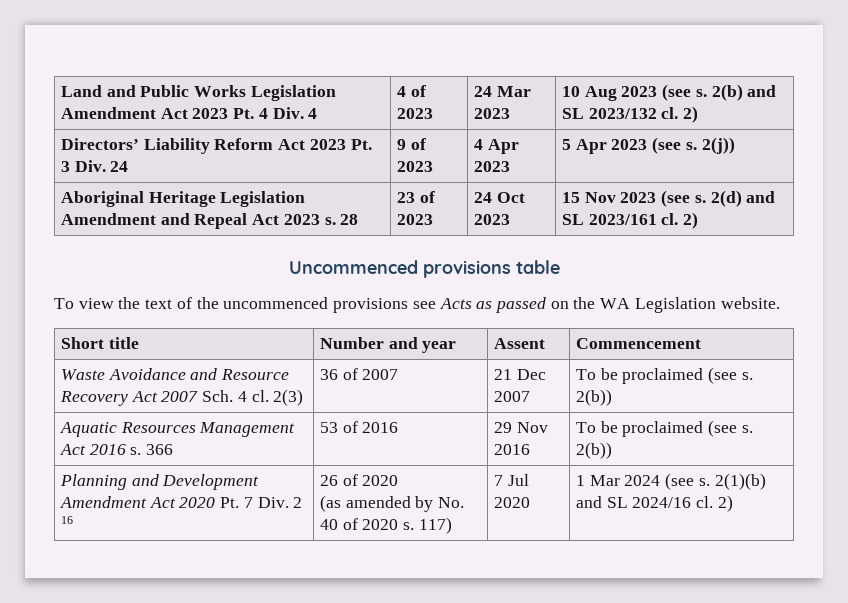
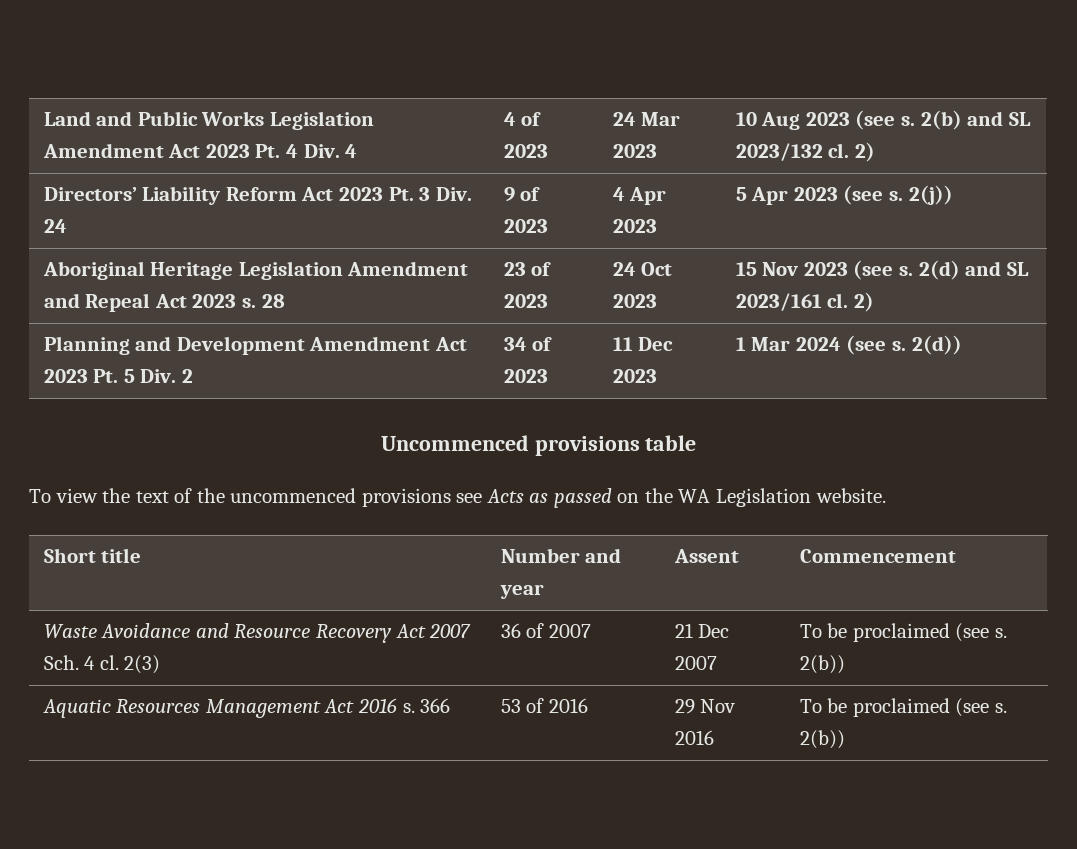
(699, 220) none -> [43,336,467,355] [43,369,193,383] [503,337,553,351] [503,369,548,383] [612,337,674,351] [612,369,657,383] [735,335,962,355] // Planning and Development Amendment Act 2023 Pt. 5 Div. 2 | 34 of 2023 | 11 Dec 2023 | 1 Mar 2024 (see s. 2(d))
[60,474,260,490] [60,496,303,508] [61,516,74,524] [320,474,399,486] [320,495,465,512] [320,517,452,534] [494,474,529,486] [494,497,531,508] [576,473,766,490] [576,495,733,512] // Planning and Development Amendment Act 2020 Pt. 7 Div. 2 16 | 26 of 2020 // (as amended by No. 40 of 2020 s. 117) | 7 Jul 2020 | 1 Mar 2024 (see s. 2(1)(b) and SL 2024/16 cl. 2) -> (845, 739) none

